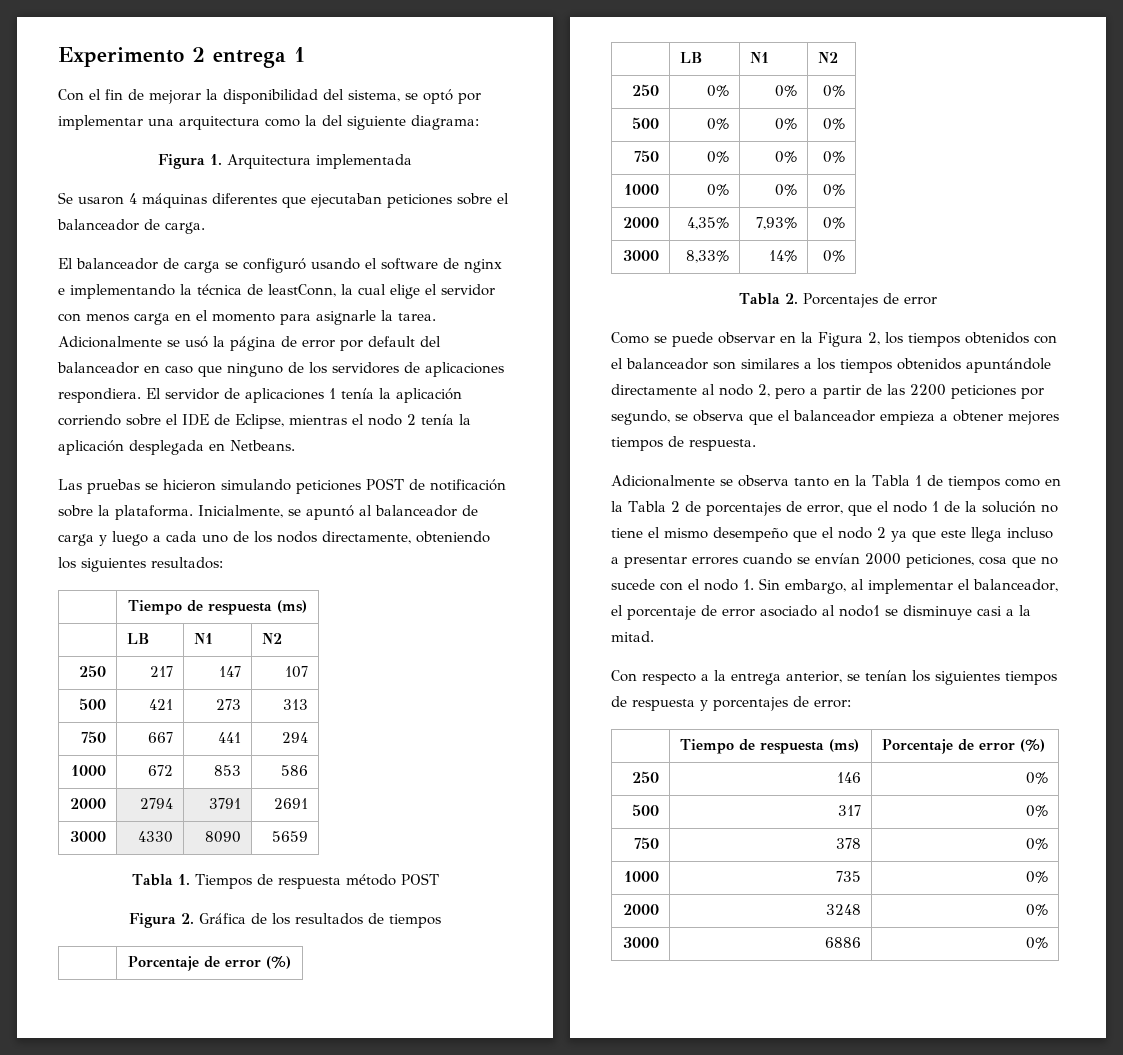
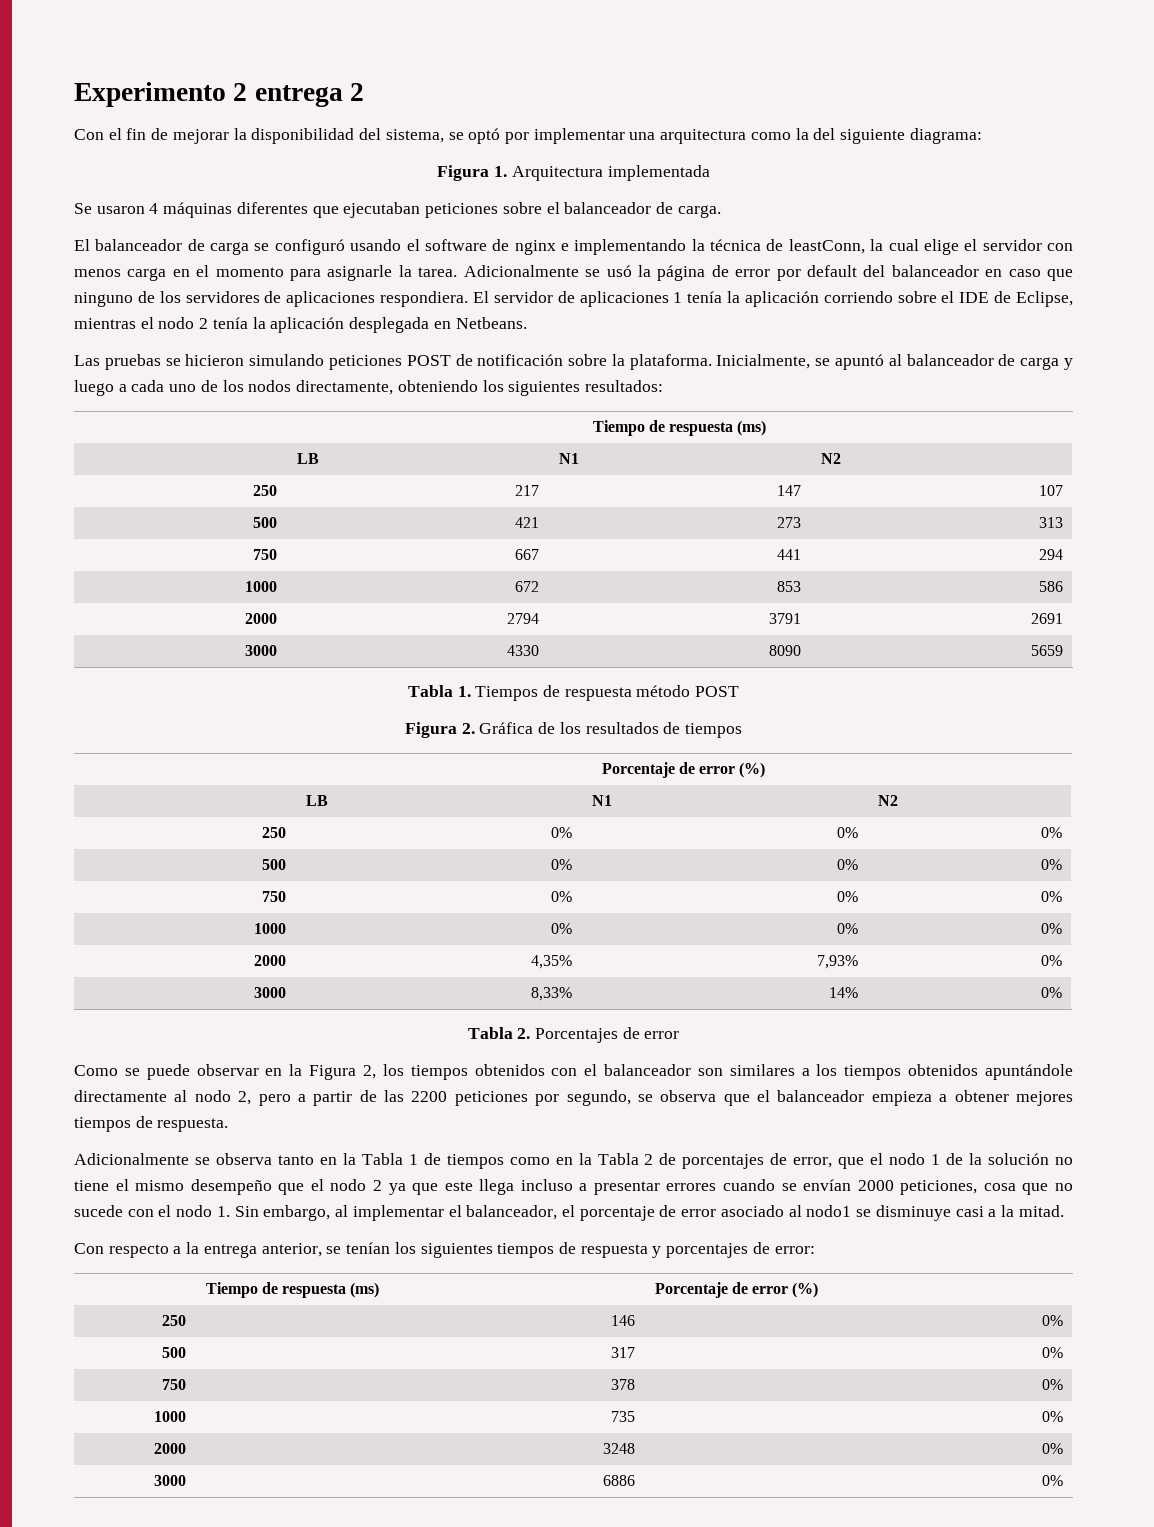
[294,47,305,62] 1 -> [350,83,365,101] 2

